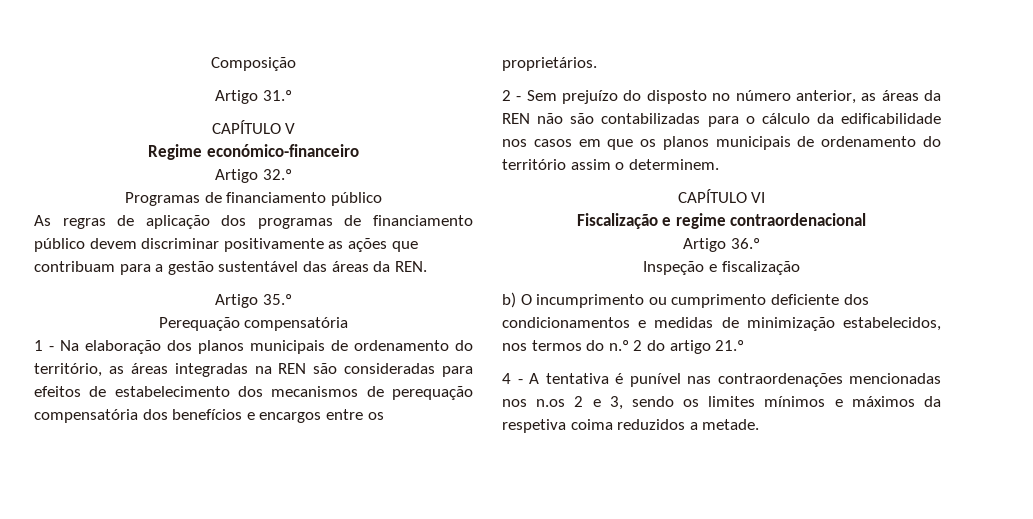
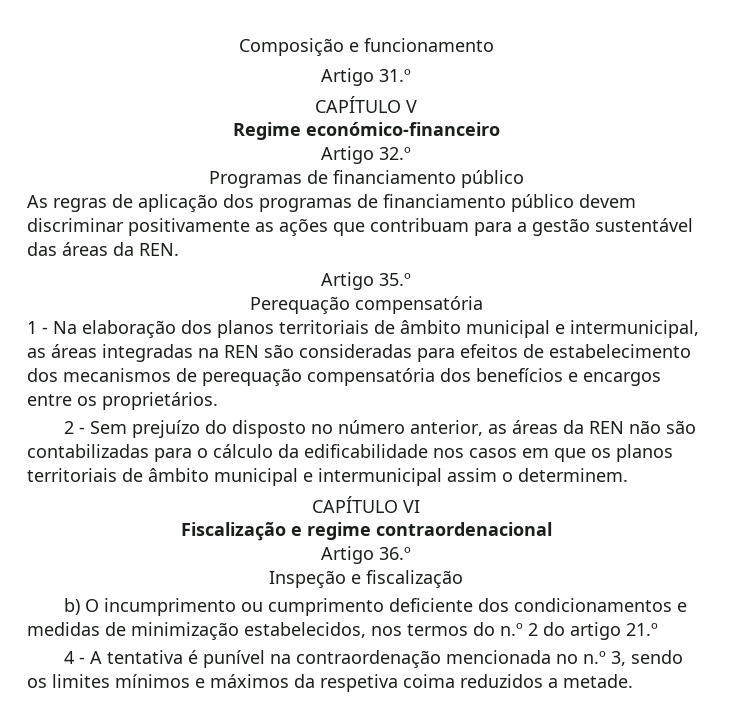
(296, 64) none -> [348,38,494,52] e funcionamento
[250,340,473,354] [34,363,102,377] municipais de ordenamento do território, -> [279,320,699,338] territoriais de âmbito municipal e intermunicipal,
[715,136,941,150] [502,159,566,170] municipais de ordenamento do território -> [27,468,442,486] territoriais de âmbito municipal e intermunicipal
[687,373,941,387] [502,396,601,407] nas contraordenações mencionadas nos n.os 2 e -> [269,650,606,668] na contraordenação mencionada no n.º

